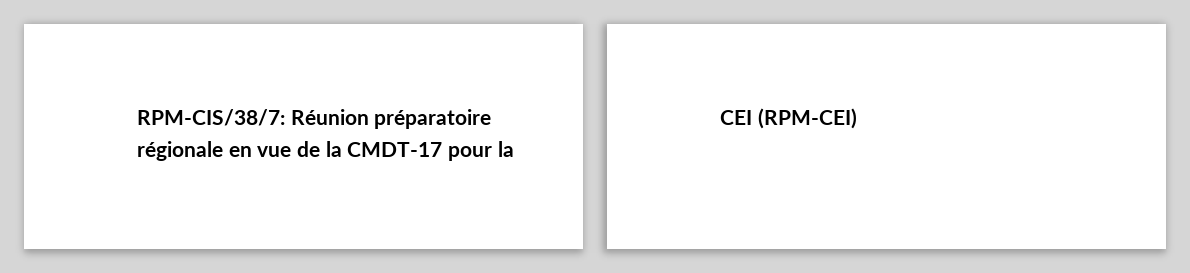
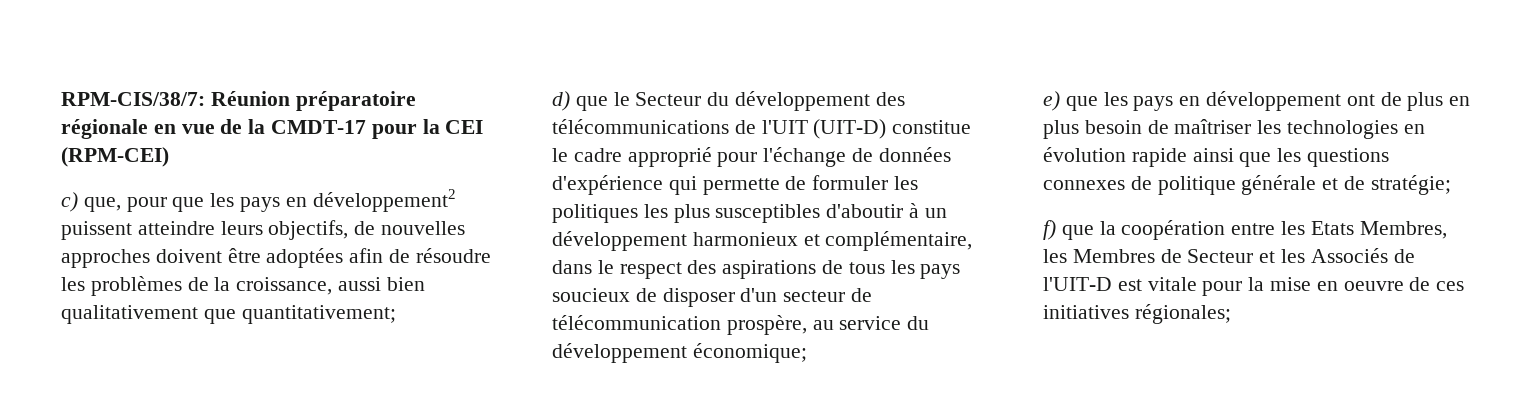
(857, 118) none -> [61,189,456,212] [61,220,466,240] [61,248,491,268] [61,276,425,296] [61,305,396,324] [552,91,905,111] [552,119,972,139] [552,147,951,167] [552,175,919,195] [552,203,947,223] [552,231,973,251] [552,260,961,279] [552,288,873,307] [552,315,930,335] [552,343,807,363] [1043,91,1471,111] [1043,119,1425,139] [1043,147,1390,167] [1043,175,1451,195] [1043,220,1447,240] [1043,248,1415,263] [1043,277,1465,296] [1043,304,1231,324] // c) que, pour que les pays en développement2 puissent atteindre leurs objectifs, de nouvelles approches doivent être adoptées afin de résoudre les problèmes de la croissance, aussi bien qualitativement que quantitativement; // d) que le Secteur du développement des télécommunications de l'UIT (UIT-D) constitue le cadre approprié pour l'échange de données d'expérience qui permette de formuler les politiques les plus susceptibles d'aboutir à un développement harmonieux et complémentaire, dans le respect des aspirations de tous les pays soucieux de disposer d'un secteur de télécommunication prospère, au service du développement économique; // e) que les pays en développement ont de plus en plus besoin de maîtriser les technologies en évolution rapide ainsi que les questions connexes de politique générale et de stratégie; // f) que la coopération entre les Etats Membres, les Membres de Secteur et les Associés de l'UIT-D est vitale pour la mise en oeuvre de ces initiatives régionales;

